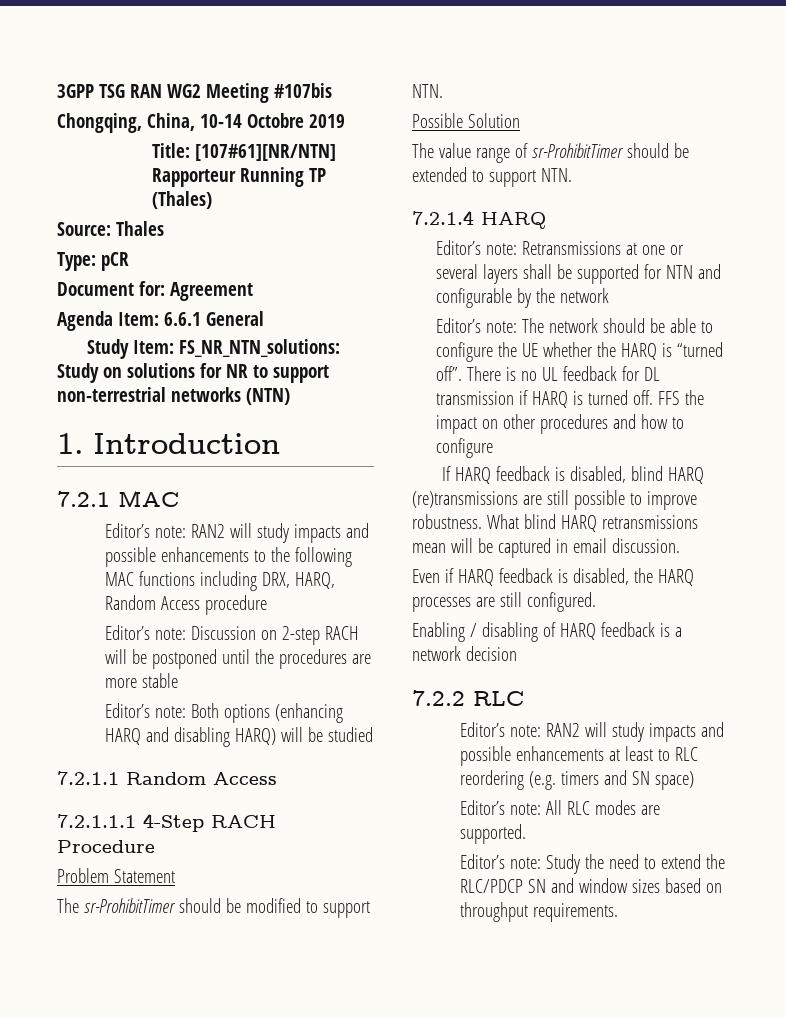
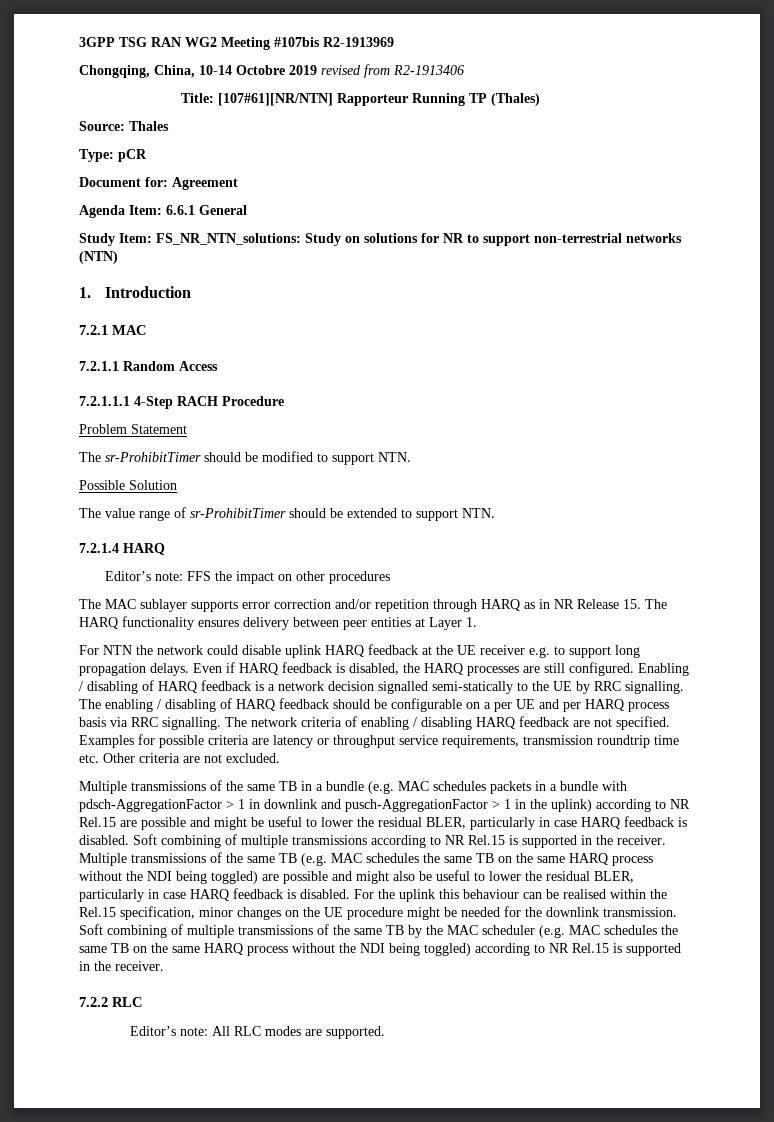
(332, 90) none -> [323,37,394,47] R2-1913969
(345, 121) none -> [321,64,464,78] revised from R2-1913406
[104,523,369,543] [104,547,352,567] [104,571,335,591] [104,595,267,615] [104,625,359,645] [104,649,371,669] [104,673,178,688] [104,703,343,723] [104,727,373,747] // Editor’s note: RAN2 will study impacts and possible enhancements to the following MAC functions including DRX, HARQ, Random Access procedure // Editor’s note: Discussion on 2-step RACH will be postponed until the procedures are more stable // Editor’s note: Both options (enhancing HARQ and disabling HARQ) will be studied -> (146, 330) none
[521,241,684,255] [435,264,721,284] [435,288,609,308] [435,318,713,333] [435,342,723,362] [435,366,660,381] [435,390,653,408] Retransmissions at one or several layers shall be supported for NTN and configurable by the network // Editor’s note: The network should be able to configure the UE whether the HARQ is “turned off”. There is no UL feedback for DL transmission if HARQ is turned off. -> (183, 576) none
[612,414,684,429] [435,438,493,458] [442,466,705,484] [412,490,697,510] [412,514,698,532] [412,538,680,558] and how to configure // If HARQ feedback is disabled, blind HARQ (re)transmissions are still possible to improve robustness. What blind HARQ retransmissions mean will be captured in email discussion. // -> [79,599,667,612] [79,616,477,630] [79,644,640,658] [79,663,189,676] // The MAC sublayer supports error correction and/or repetition through HARQ as in NR Release 15. The HARQ functionality ensures delivery between peer entities at Layer 1. // For NTN the network could disable uplink HARQ feedback at the UE receiver e.g. to support long propagation delays.
(596, 602) // -> (634, 669) none
[412,690,524,706] [459,722,724,742] [459,746,698,766] [459,770,694,790] // 7.2.2 RLC // Editor’s note: RAN2 will study impacts and possible enhancements at least to RLC reordering (e.g. timers and SN space) -> [378,681,684,694] [79,698,669,712] [79,716,670,730] [79,734,679,748] [79,753,280,763] [79,780,627,794] [79,799,690,812] [79,816,687,830] [79,834,666,848] [79,852,653,866] [79,870,634,884] [79,888,667,902] [79,906,677,920] [79,924,678,938] [79,943,681,956] [79,961,164,971] [79,997,142,1007] signalled semi-statically to the UE by RRC signalling. The enabling / disabling of HARQ feedback should be configurable on a per UE and per HARQ process basis via RRC signalling. The network criteria of enabling / disabling HARQ feedback are not specified. Examples for possible criteria are latency or throughput service requirements, transmission roundtrip time etc. Other criteria are not excluded. // Multiple transmissions of the same TB in a bundle (e.g. MAC schedules packets in a bundle with pdsch-AggregationFactor > 1 in downlink and pusch-AggregationFactor > 1 in the uplink) according to NR Rel.15 are possible and might be useful to lower the residual BLER, particularly in case HARQ feedback is disabled. Soft combining of multiple transmissions according to NR Rel.15 is supported in the receiver. Multiple transmissions of the same TB (e.g. MAC schedules the same TB on the same HARQ process without the NDI being toggled) are possible and might also be useful to lower the residual BLER, particularly in case HARQ feedback is disabled. For the uplink this behaviour can be realised within the Rel.15 specification, minor changes on the UE procedure might be needed for the downlink transmission. Soft combining of multiple transmissions of the same TB by the MAC scheduler (e.g. MAC schedules the same TB on the same HARQ process without the NDI being toggled) according to NR Rel.15 is supported in the receiver. // 7.2.2 RLC
[459,854,725,874] [459,878,722,893] [459,902,618,922] // Editor’s note: Study the need to extend the RLC/PDCP SN and window sizes based on throughput requirements. -> (386, 1032) none

